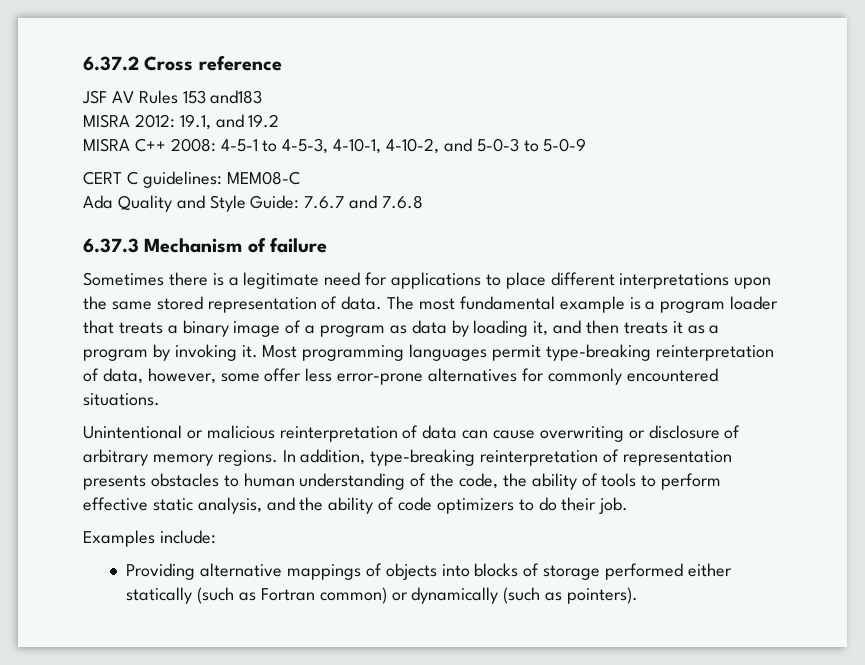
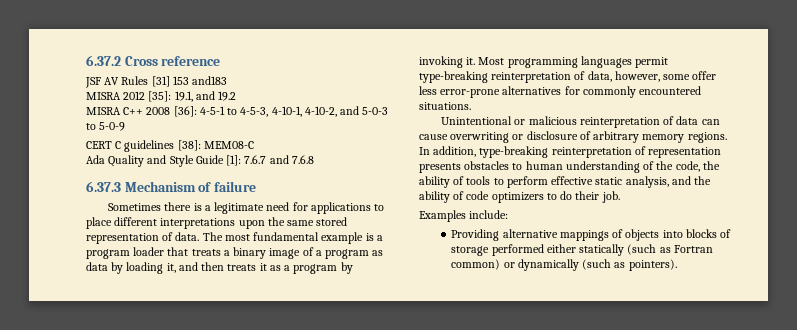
(178, 97) none -> [151,76,170,87] [31]
[134,114,175,128] 2012: -> [123,91,172,102] 2012 [35]:
[170,138,216,152] 2008: -> [146,106,197,117] 2008 [36]:
[142,171,222,188] guidelines: -> [124,140,201,152] guidelines [38]:
[250,195,300,209] Guide: -> [195,155,242,166] Guide [1]:

